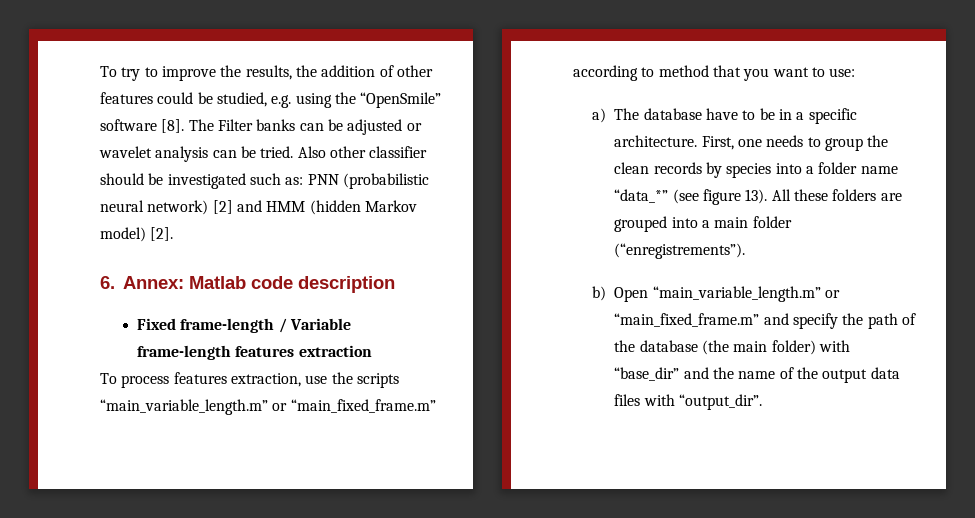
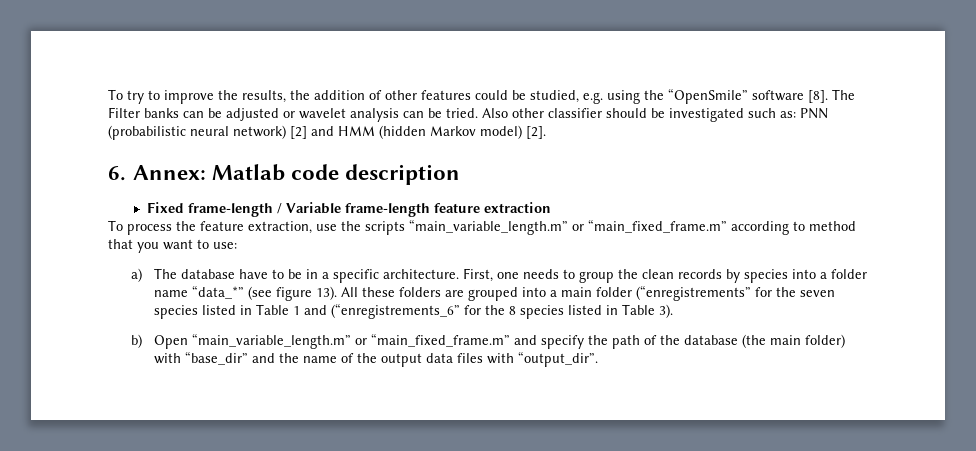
[235,346,295,357] features -> [433,203,480,213] feature
[173,372,227,384] features -> [176,221,244,231] the feature
[614,243,746,259] (“enregistrements”). -> [635,285,835,301] [153,303,673,319] (“enregistrements” for the seven species listed in Table 1 and (“enregistrements_6” for the 8 species listed in Table 3).

